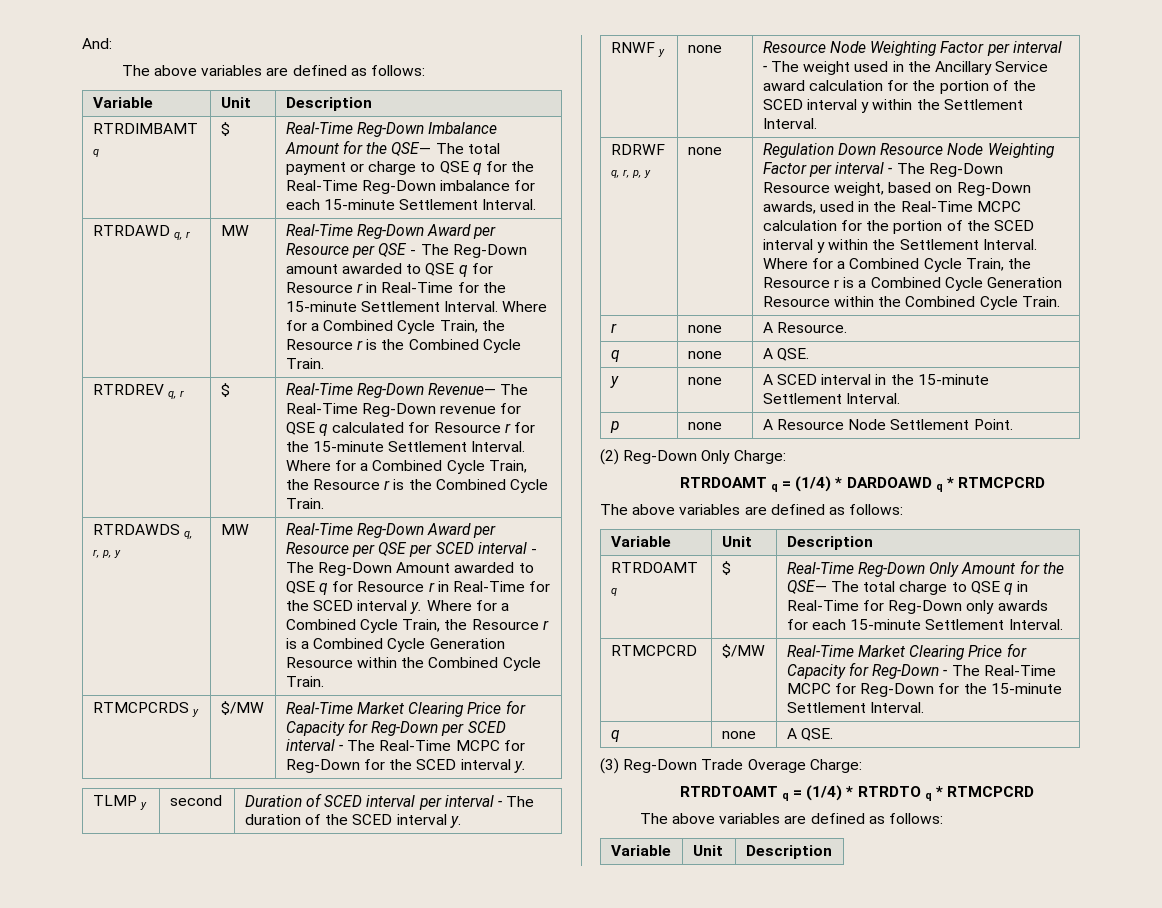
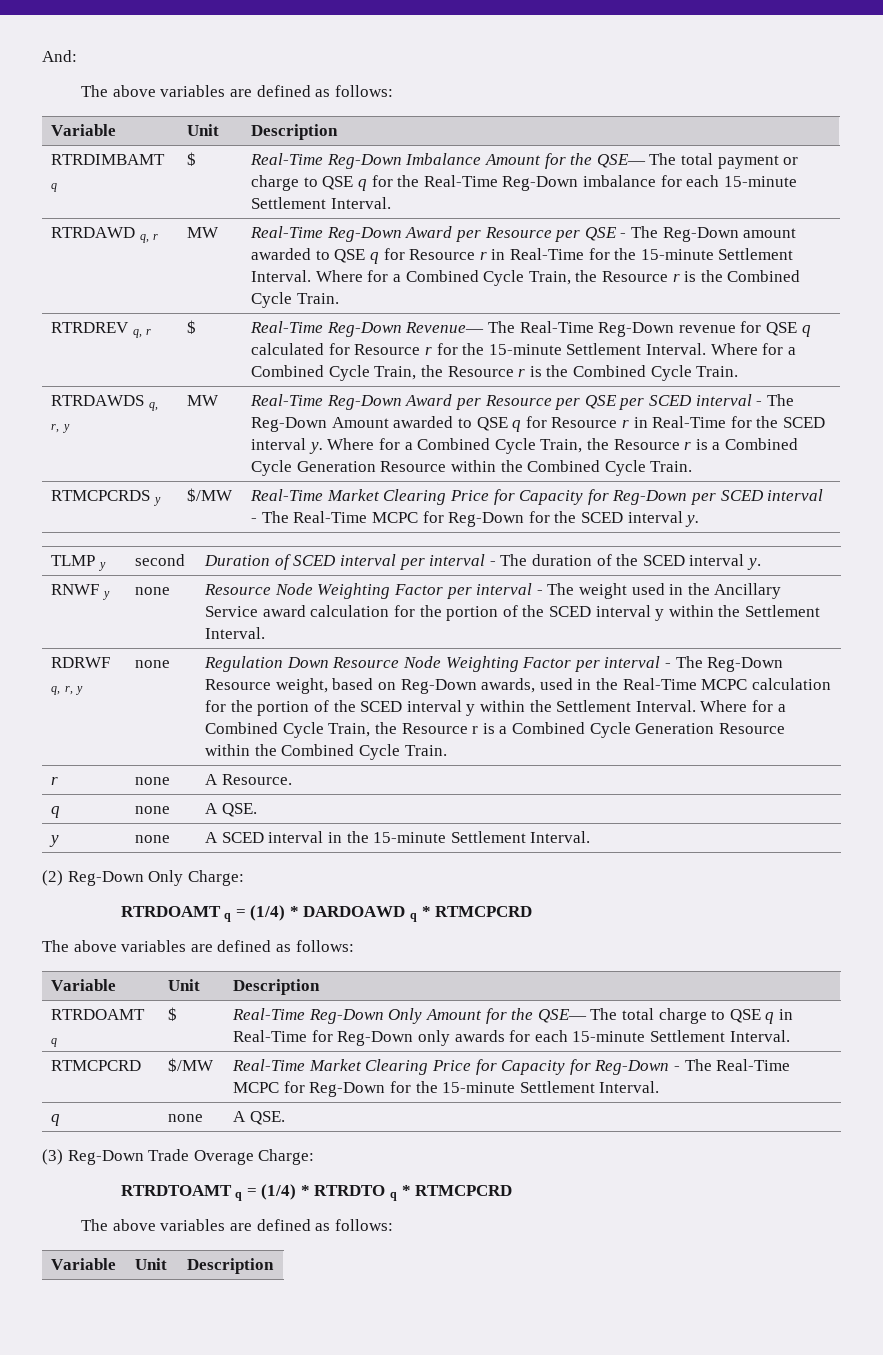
[102,550,112,558] p, -> (60, 428) none
[632,170,642,178] p, -> (73, 690) none
[609,421,619,433] [687,422,722,430] [762,419,1013,430] // p | none | A Resource Node Settlement Point. -> (591, 837) none

